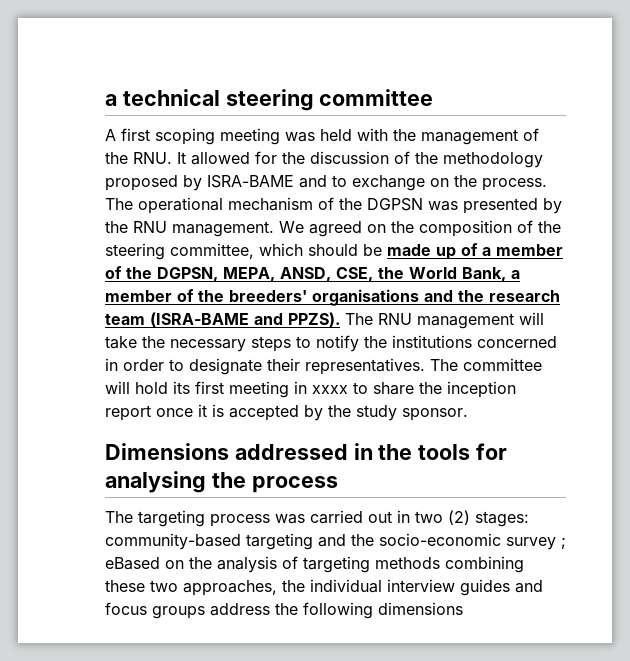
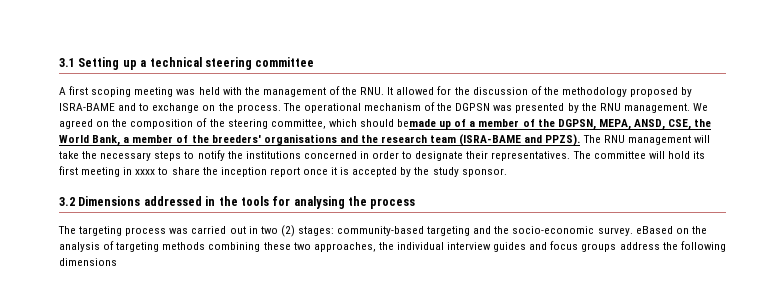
(105, 100) none -> [59,57,137,70] 3.1 Setting up
[363,244,431,256] be made -> [397,119,437,127] bemade
(468, 414) none -> [59,197,75,206] 3.2
[506,537,566,550] survey ; -> [597,227,633,236] survey.

